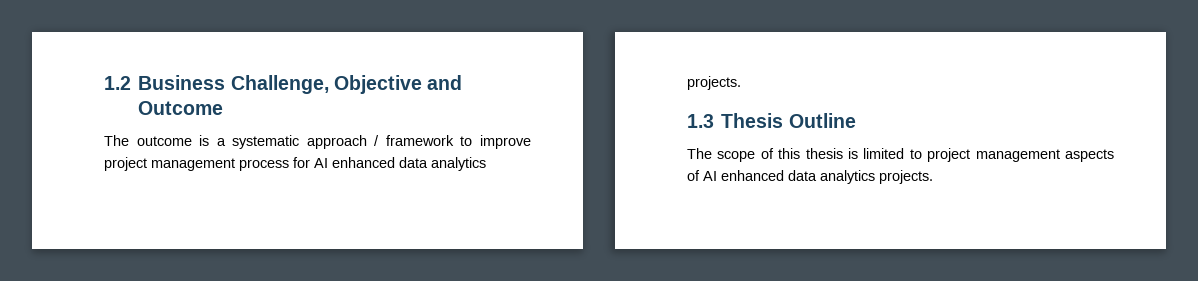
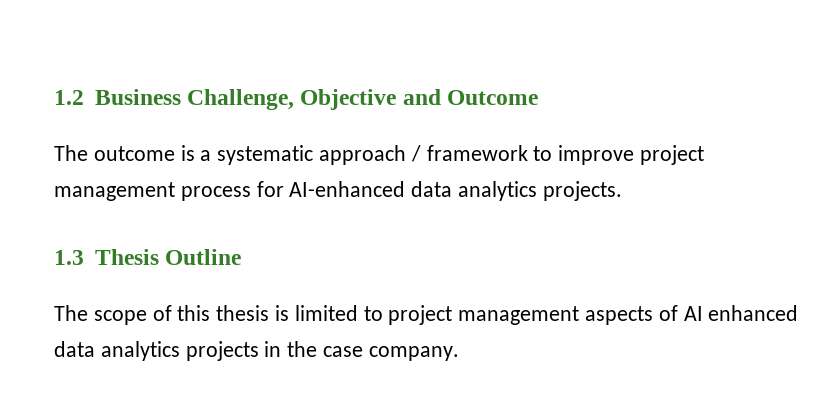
[314,157,395,168] AI enhanced -> [289,181,406,197] AI-enhanced
[879,170,933,184] projects. -> [185,341,459,361] projects in the case company.

